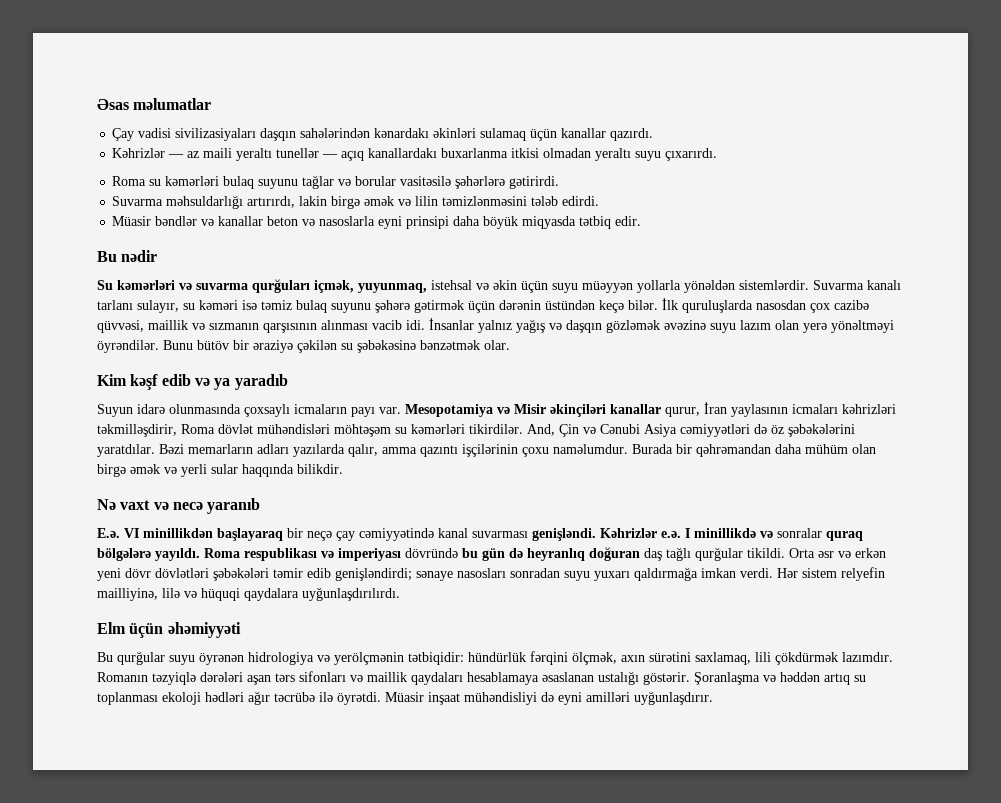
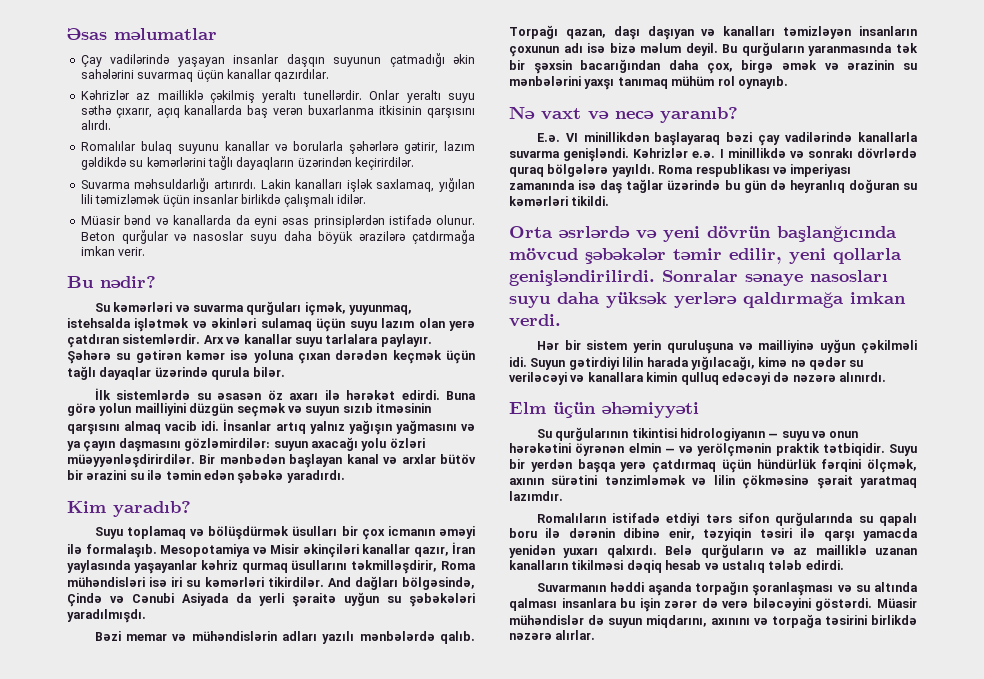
[138,128,527,141] vadisi sivilizasiyaları daşqın sahələrindən kənardakı əkinləri sulamaq -> [110,53,476,67] [80,69,194,82] vadilərində yaşayan insanlar daşqın suyunun çatmadığı əkin sahələrini suvarmaq
[610,128,654,141] [112,148,718,161] [112,175,560,189] [112,195,600,209] [112,216,642,229] [97,250,158,262] qazırdı. // Kəhrizlər — az maili yeraltı tunellər — açıq kanallardakı buxarlanma itkisi olmadan yeraltı suyu çıxarırdı. // Roma su kəmərləri bulaq suyunu tağlar və borular vasitəsilə şəhərlərə gətirirdi. // Suvarma məhsuldarlığı artırırdı, lakin birgə əmək və lilin təmizlənməsini tələb edirdi. // Müasir bəndlər və kanallar beton və nasoslarla eyni prinsipi daha böyük miqyasda tətbiq edir. // Bu nədir -> [274,69,330,82] [80,90,475,103] [80,105,475,118] [80,120,111,130] [80,141,475,154] [80,156,414,170] [80,178,475,192] [80,194,366,207] [80,215,476,228] [80,230,475,244] [80,246,146,256] [67,276,156,288] qazırdılar. // Kəhrizlər az mailliklə çəkilmiş yeraltı tunellərdir. Onlar yeraltı suyu səthə çıxarır, açıq kanallarda baş verən buxarlanma itkisinin qarşısını alırdı. // Romalılar bulaq suyunu kanallar və borularla şəhərlərə gətirir, lazım gəldikdə su kəmərlərini tağlı dayaqların üzərindən keçirirdilər. // Suvarma məhsuldarlığı artırırdı. Lakin kanalları işlək saxlamaq, yığılan lili təmizləmək üçün insanlar birlikdə çalışmalı idilər. // Müasir bənd və kanallarda da eyni əsas prinsiplərdən istifadə olunur. Beton qurğular və nasoslar suyu daha böyük ərazilərə çatdırmağa imkan verir. // Bu nədir?
[431,280,901,293] [97,298,869,313] [97,318,894,333] [97,340,510,353] [97,374,288,390] [97,404,401,417] istehsal və əkin üçün suyu müəyyən yollarla yönəldən sistemlərdir. Suvarma kanalı tarlanı sulayır, su kəməri isə təmiz bulaq suyunu şəhərə gətirmək üçün dərənin üstündən keçə bilər. İlk quruluşlarda nasosdan çox cazibə qüvvəsi, maillik və sızmanın qarşısının alınması vacib idi. İnsanlar yalnız yağış və daşqın gözləmək əvəzinə suyu lazım olan yerə yönəltməyi öyrəndilər. Bunu bütöv bir əraziyə çəkilən su şəbəkəsinə bənzətmək olar. // Kim kəşf edib və ya yaradıb // Suyun idarə olunmasında çoxsaylı icmaların payı var. -> [67,318,476,332] [67,334,432,348] [67,350,475,364] [67,366,285,380] [94,388,476,400] [67,403,431,417] [67,419,475,435] [67,437,425,452] [67,454,476,468] [67,470,345,484] [67,501,191,517] [94,526,475,540] [67,544,157,558] istehsalda işlətmək və əkinləri sulamaq üçün suyu lazım olan yerə çatdıran sistemlərdir. Arx və kanallar suyu tarlalara paylayır. Şəhərə su gətirən kəmər isə yoluna çıxan dərədən keçmək üçün tağlı dayaqlar üzərində qurula bilər. // İlk sistemlərdə su əsasən öz axarı ilə hərəkət edirdi. Buna görə yolun mailliyini düzgün seçmək və suyun sızıb itməsinin qarşısını almaq vacib idi. İnsanlar artıq yalnız yağışın yağmasını və ya çayın daşmasını gözləmirdilər: suyun axacağı yolu özləri müəyyənləşdirirdilər. Bir mənbədən başlayan kanal və arxlar bütöv bir ərazini su ilə təmin edən şəbəkə yaradırdı. // Kim yaradıb? // Suyu toplamaq və bölüşdürmək üsulları bir çox icmanın əməyi ilə formalaşıb.
[665,402,896,417] [97,424,855,437] [97,444,876,457] [97,464,343,477] qurur, İran yaylasının icmaları kəhrizləri təkmilləşdirir, Roma dövlət mühəndisləri möhtəşəm su kəmərləri tikirdilər. And, Çin və Cənubi Asiya cəmiyyətləri də öz şəbəkələrini yaratdılar. Bəzi memarların adları yazılarda qalır, amma qazıntı işçilərinin çoxu naməlumdur. Burada bir qəhrəmandan daha mühüm olan birgə əmək və yerli sular haqqında bilikdir. -> [413,542,475,557] [67,560,476,574] [67,576,475,590] [67,592,475,607] [67,609,146,623] [94,631,475,644] [509,25,917,40] [509,42,918,57] [509,59,917,74] [509,76,788,90] qazır, İran yaylasında yaşayanlar kəhriz qurmaq üsullarını təkmilləşdirir, Roma mühəndisləri isə iri su kəmərləri tikirdilər. And dağları bölgəsində, Çində və Cənubi Asiyada da yerli şəraitə uyğun su şəbəkələri yaradılmışdı. // Bəzi memar və mühəndislərin adları yazılı mənbələrdə qalıb. Torpağı qazan, daşı daşıyan və kanalları təmizləyən insanların çoxunun adı isə bizə məlum deyil. Bu qurğuların yaranmasında tək bir şəxsin bacarığından daha çox, birgə əmək və ərazinin su mənbələrini yaxşı tanımaq mühüm rol oynayıb.
[207,498,261,514] yaranıb -> [660,107,738,123] yaranıb?
[287,528,528,541] bir neçə çay cəmiyyətində kanal suvarması -> [726,132,918,146] [509,150,560,158] bəzi çay vadilərində kanallarla suvarma
[777,528,822,538] sonralar -> [807,148,917,158] sonrakı dövrlərdə
[405,548,458,558] dövründə -> [509,179,721,194] zamanında isə daş tağlar üzərində
[644,547,886,561] [97,567,885,581] [97,587,400,601] [97,622,241,638] [97,651,893,665] [97,671,866,685] [97,691,713,705] daş tağlı qurğular tikildi. Orta əsr və erkən yeni dövr dövlətləri şəbəkələri təmir edib genişləndirdi; sənaye nasosları sonradan suyu yuxarı qaldırmağa imkan verdi. Hər sistem relyefin mailliyinə, lilə və hüquqi qaydalara uyğunlaşdırılırdı. // Elm üçün əhəmiyyəti // Bu qurğular suyu öyrənən hidrologiya və yerölçmənin tətbiqidir: hündürlük fərqini ölçmək, axın sürətini saxlamaq, lili çökdürmək lazımdır. Romanın təzyiqlə dərələri aşan tərs sifonları və maillik qaydaları hesablamaya əsaslanan ustalığı göstərir. Şoranlaşma və həddən artıq su toplanması ekoloji hədləri ağır təcrübə ilə öyrətdi. Müasir inşaat mühəndisliyi də eyni amilləri uyğunlaşdırır. -> [903,183,917,190] [509,196,610,206] [509,226,897,242] [509,248,902,264] [509,270,888,286] [509,292,906,308] [509,314,561,327] [536,339,917,354] [509,356,864,370] [509,372,886,385] [509,402,699,418] [536,427,859,441] [509,443,917,457] [509,459,917,473] [509,475,917,489] [509,491,563,501] [536,512,917,526] [509,528,918,542] [509,544,917,558] [509,560,844,573] [536,581,918,596] [509,598,917,612] [509,614,917,628] [509,630,596,640] su kəmərləri tikildi. // Orta əsrlərdə və yeni dövrün başlanğıcında mövcud şəbəkələr təmir edilir, yeni qollarla genişləndirilirdi. Sonralar sənaye nasosları suyu daha yüksək yerlərə qaldırmağa imkan verdi. // Hər bir sistem yerin quruluşuna və mailliyinə uyğun çəkilməli idi. Suyun gətirdiyi lilin harada yığılacağı, kimə nə qədər su veriləcəyi və kanallara kimin qulluq edəcəyi də nəzərə alınırdı. // Elm üçün əhəmiyyəti // Su qurğularının tikintisi hidrologiyanın — suyu və onun hərəkətini öyrənən elmin — və yerölçmənin praktik tətbiqidir. Suyu bir yerdən başqa yerə çatdırmaq üçün hündürlük fərqini ölçmək, axının sürətini tənzimləmək və lilin çökməsinə şərait yaratmaq lazımdır. // Romalıların istifadə etdiyi tərs sifon qurğularında su qapalı boru ilə dərənin dibinə enir, təzyiqin təsiri ilə qarşı yamacda yenidən yuxarı qalxırdı. Belə qurğuların və az mailliklə uzanan kanalların tikilməsi dəqiq hesab və ustalıq tələb edirdi. // Suvarmanın həddi aşanda torpağın şoranlaşması və su altında qalması insanlara bu işin zərər də verə biləcəyini göstərdi. Müasir mühəndislər də suyun miqdarını, axınını və torpağa təsirini birlikdə nəzərə alırlar.

